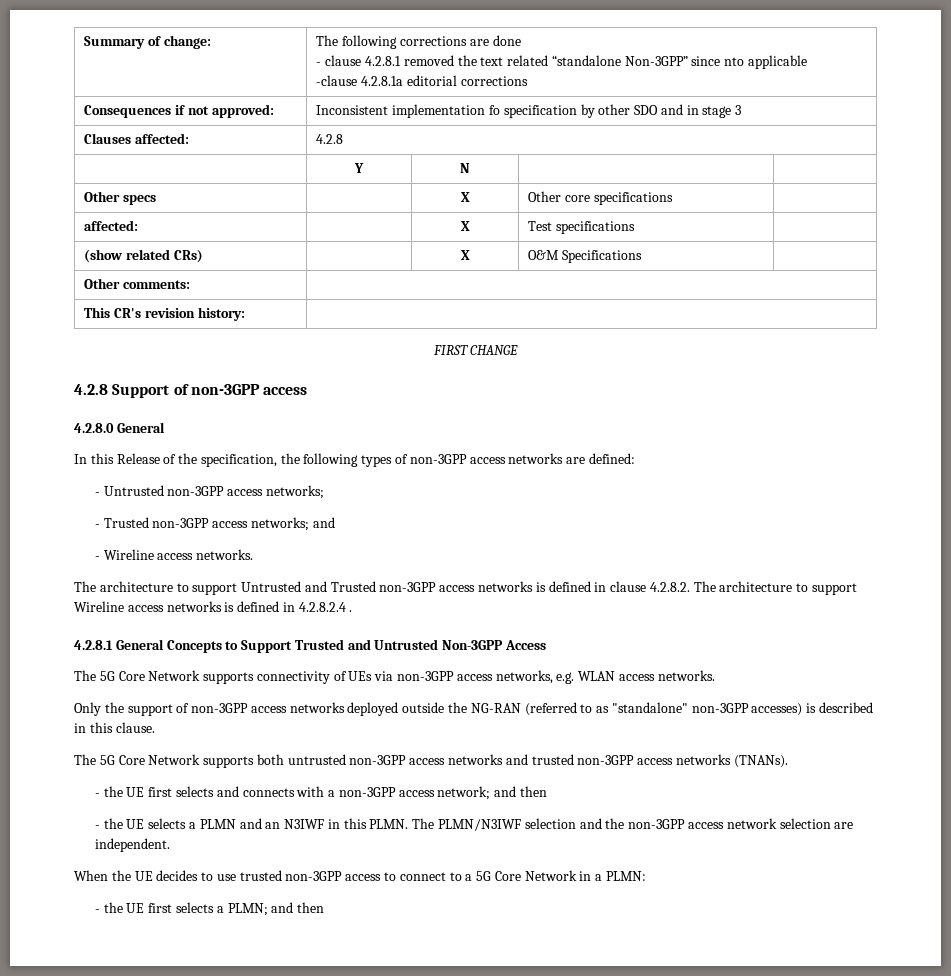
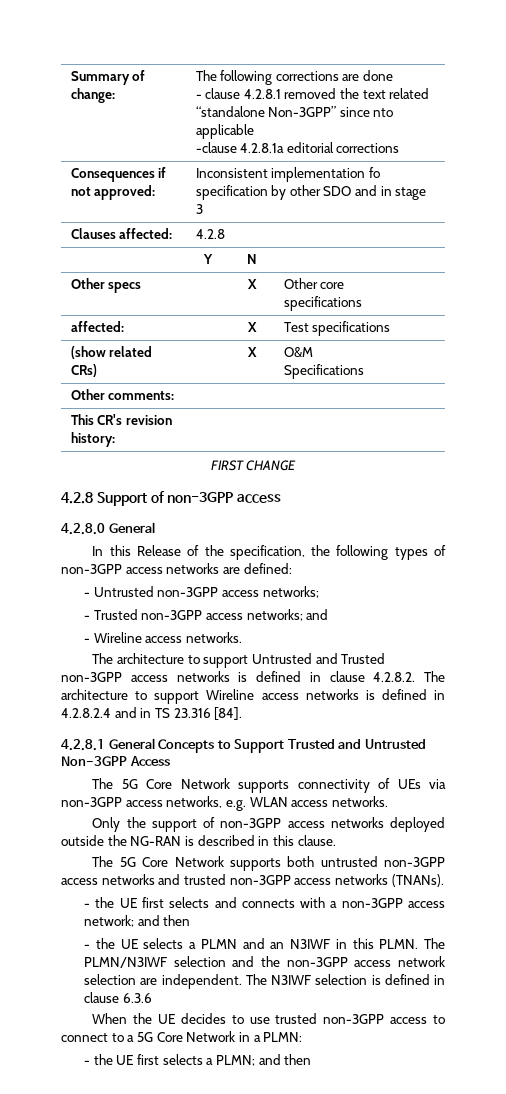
[349,610,353,612] . -> [114,707,243,720] and in TS 23.316 [84].
[524,702,803,716] (referred to as "standalone" non-3GPP accesses) -> (182, 841) none
(170, 845) none -> [245,974,445,985] [84,992,152,1003] The N3IWF selection is defined in clause 6.3.6

